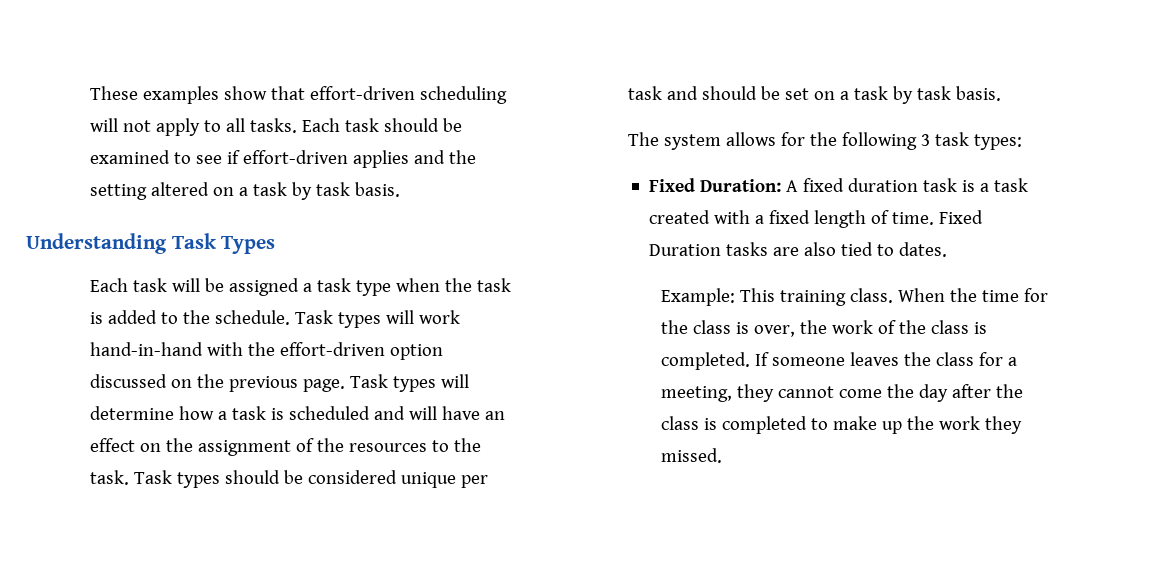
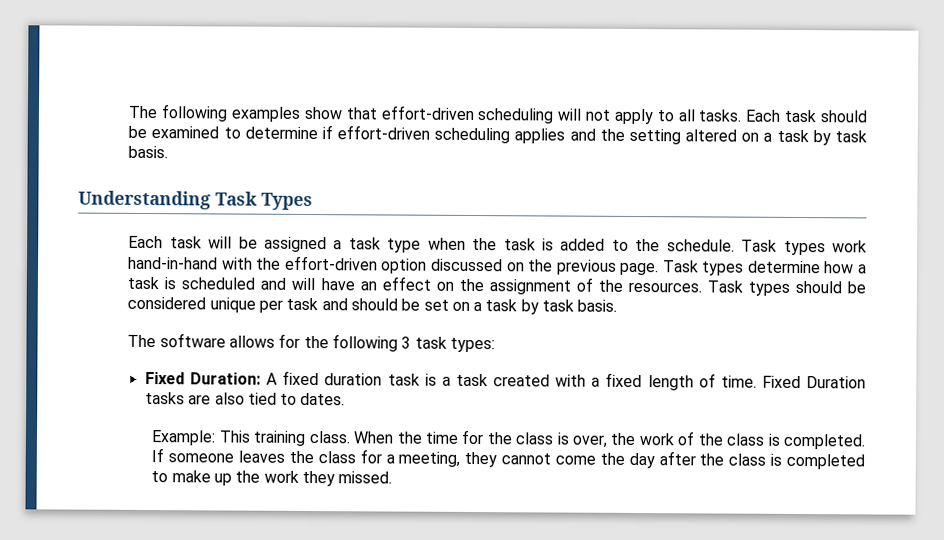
[90,86,139,100] These -> [128,104,229,122] The following
[196,155,223,164] see -> [244,126,318,140] determine
(349, 157) none -> [434,127,511,144] scheduling
[386,310,415,324] will -> (826, 248) none
[441,374,470,388] will -> (745, 268) none
[349,438,482,452] [90,470,130,485] resources to the task. -> [627,281,702,293] resources.
[664,134,722,150] system -> [159,333,226,348] software

